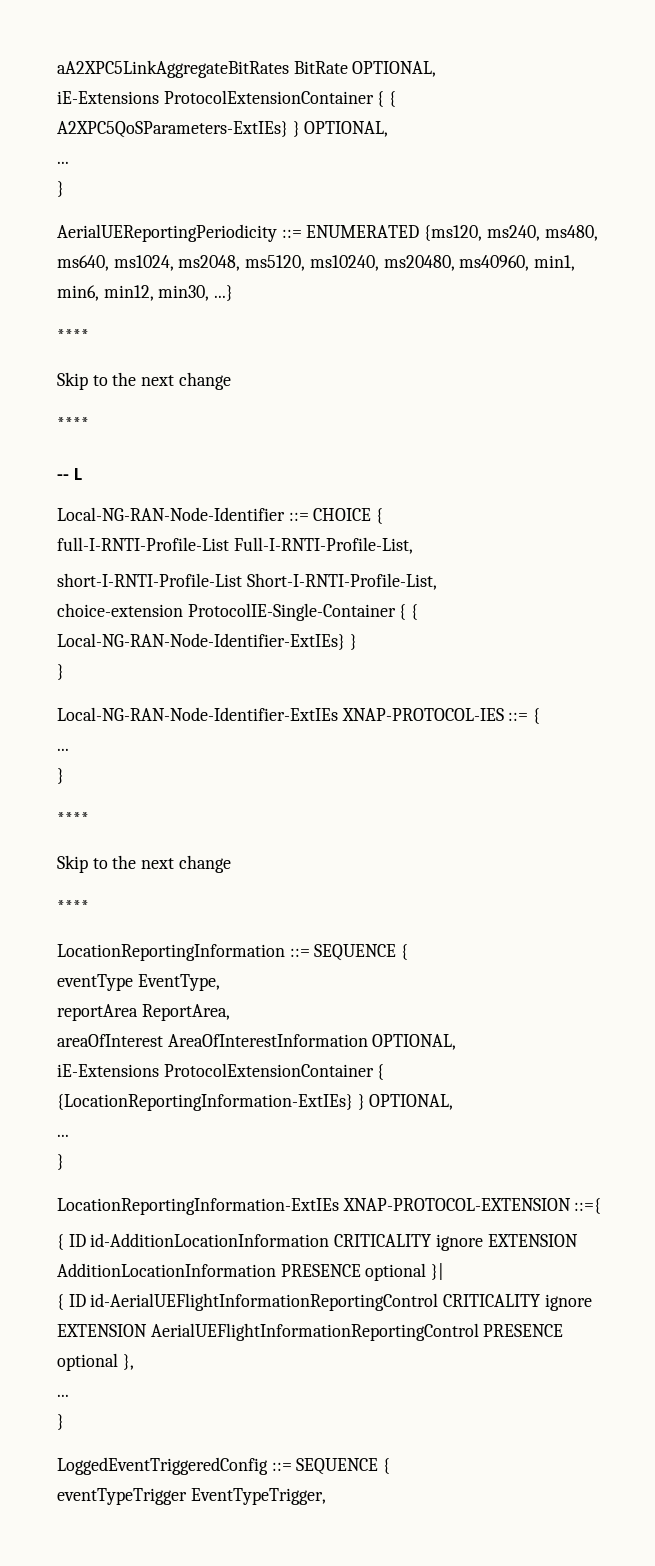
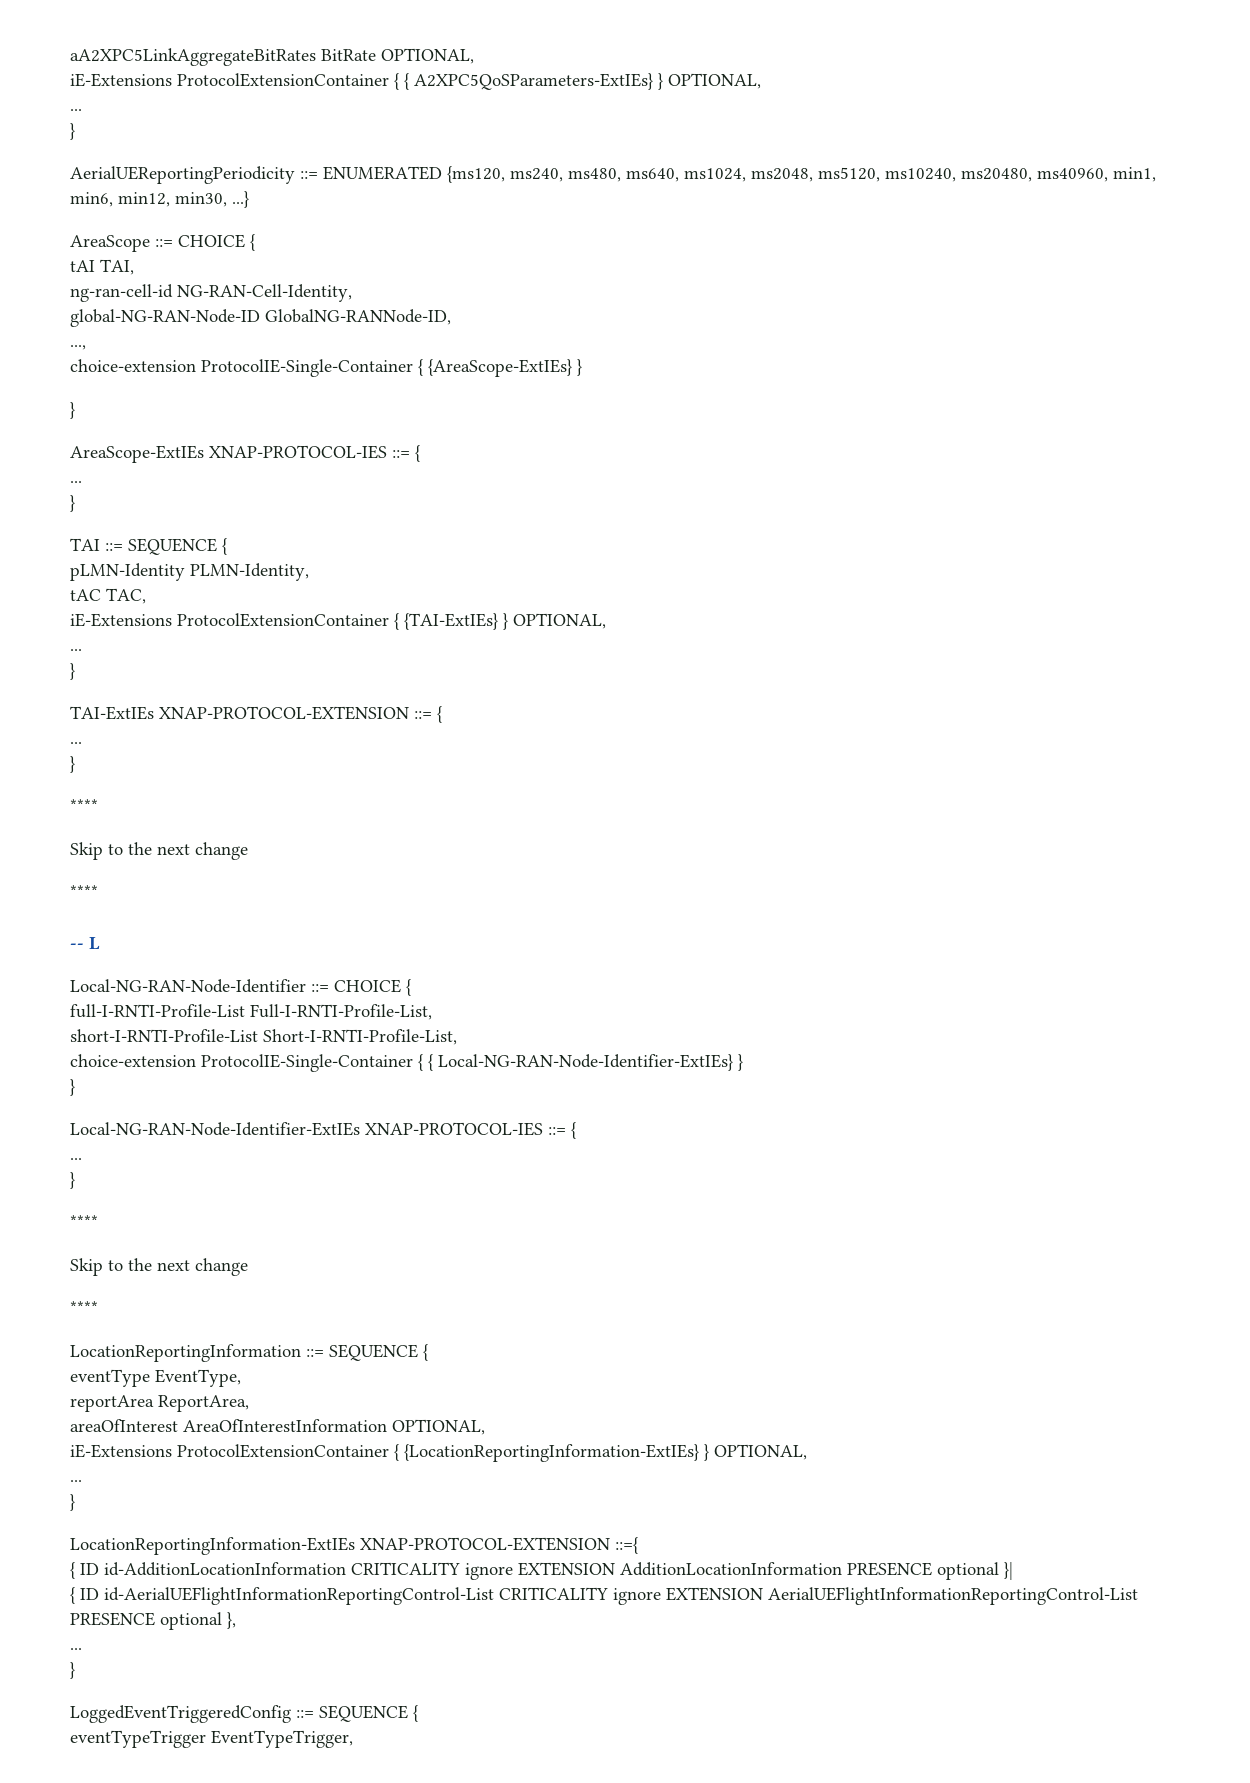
(234, 293) none -> [70,234,255,252] [70,259,134,275] [70,284,352,302] [70,309,451,327] [70,345,86,350] [70,359,582,377] [70,402,75,419] [70,445,420,463] [70,481,82,483] [70,495,75,512] [70,538,227,555] [70,563,309,581] [70,588,146,604] [70,613,606,630] [70,649,82,651] [70,663,75,680] [70,706,442,723] [70,742,82,744] [70,756,75,773] // AreaScope ::= CHOICE { // tAI TAI, // ng-ran-cell-id NG-RAN-Cell-Identity, // global-NG-RAN-Node-ID GlobalNG-RANNode-ID, // ..., // choice-extension ProtocolIE-Single-Container { {AreaScope-ExtIEs} } // } // AreaScope-ExtIEs XNAP-PROTOCOL-IES ::= { // ... // } // TAI ::= SEQUENCE { // pLMN-Identity PLMN-Identity, // tAC TAC, // iE-Extensions ProtocolExtensionContainer { {TAI-ExtIEs} } OPTIONAL, // ... // } // TAI-ExtIEs XNAP-PROTOCOL-EXTENSION ::= { // ... // }
[90,1293,592,1311] [57,1323,479,1341] id-AerialUEFlightInformationReportingControl CRITICALITY ignore EXTENSION AerialUEFlightInformationReportingControl -> [104,1587,1138,1605] id-AerialUEFlightInformationReportingControl-List CRITICALITY ignore EXTENSION AerialUEFlightInformationReportingControl-List

